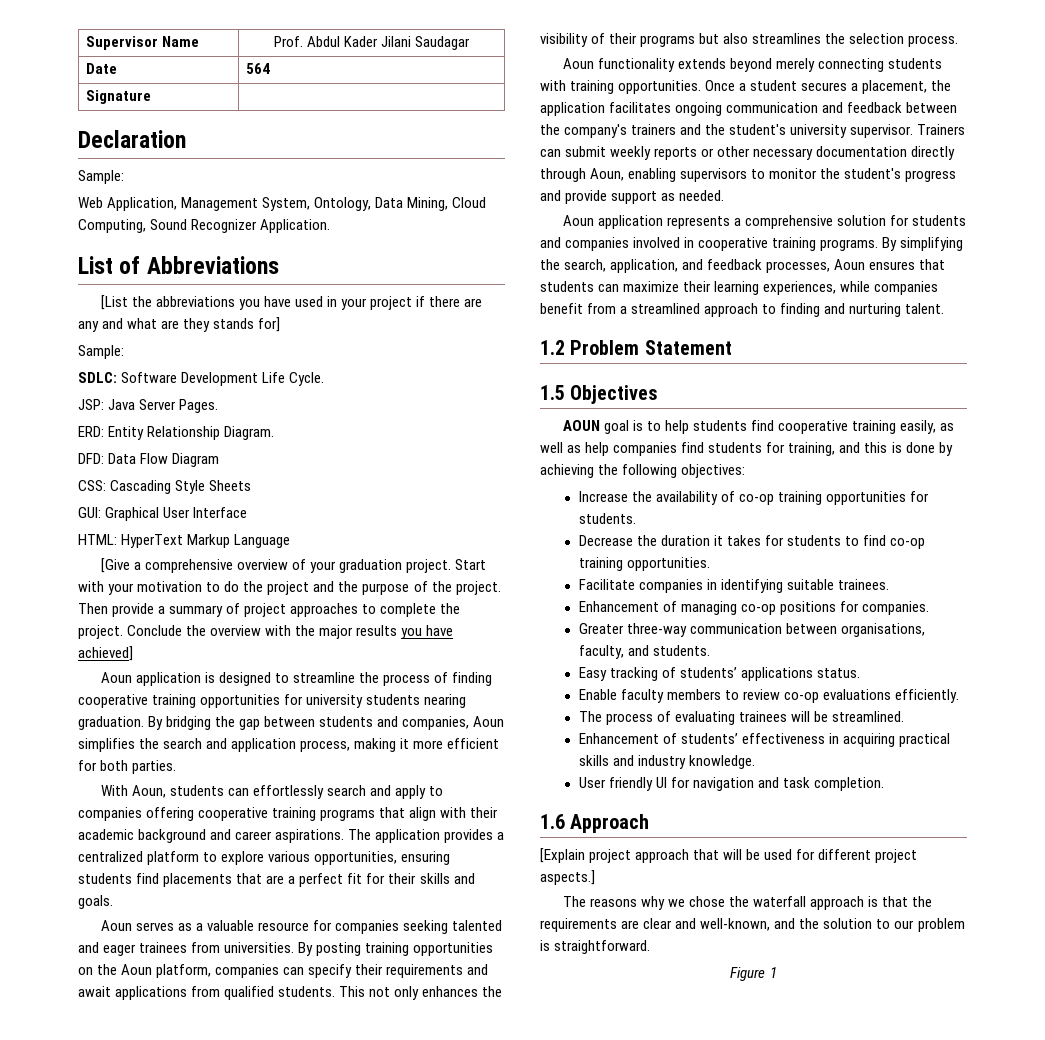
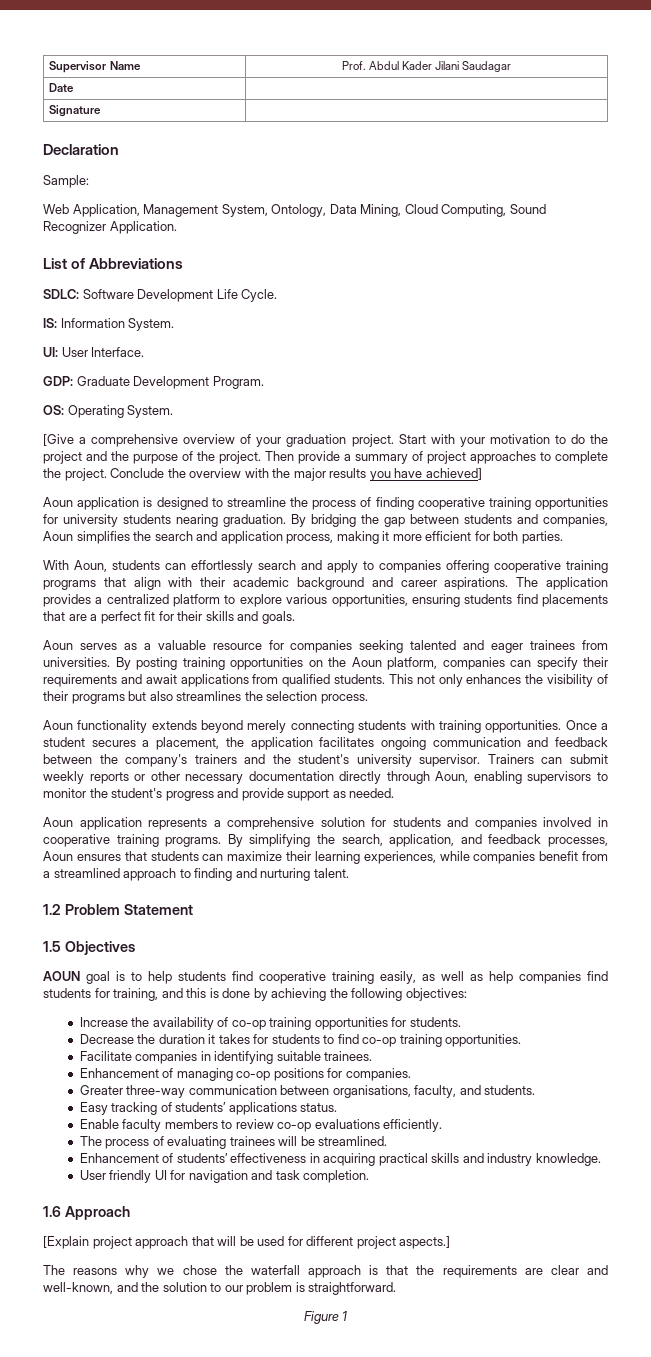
[246,63,271,74] 564 -> (75, 87) none
[100,295,483,310] [78,317,281,332] [78,345,124,359] // [List the abbreviations you have used in your project if there are any and what are they stands for] // Sample: -> (184, 263) none
[78,399,219,413] [78,426,275,440] [78,453,220,467] [78,480,252,494] [78,507,248,521] [78,534,291,548] JSP: Java Server Pages. // ERD: Entity Relationship Diagram. // DFD: Data Flow Diagram // CSS: Cascading Style Sheets // GUI: Graphical User Interface // HTML: HyperText Markup Language -> [43,318,175,331] [43,347,145,357] [43,376,264,389] [43,405,174,418] IS: Information System. // UI: User Interface. // GDP: Graduate Development Program. // OS: Operating System.

